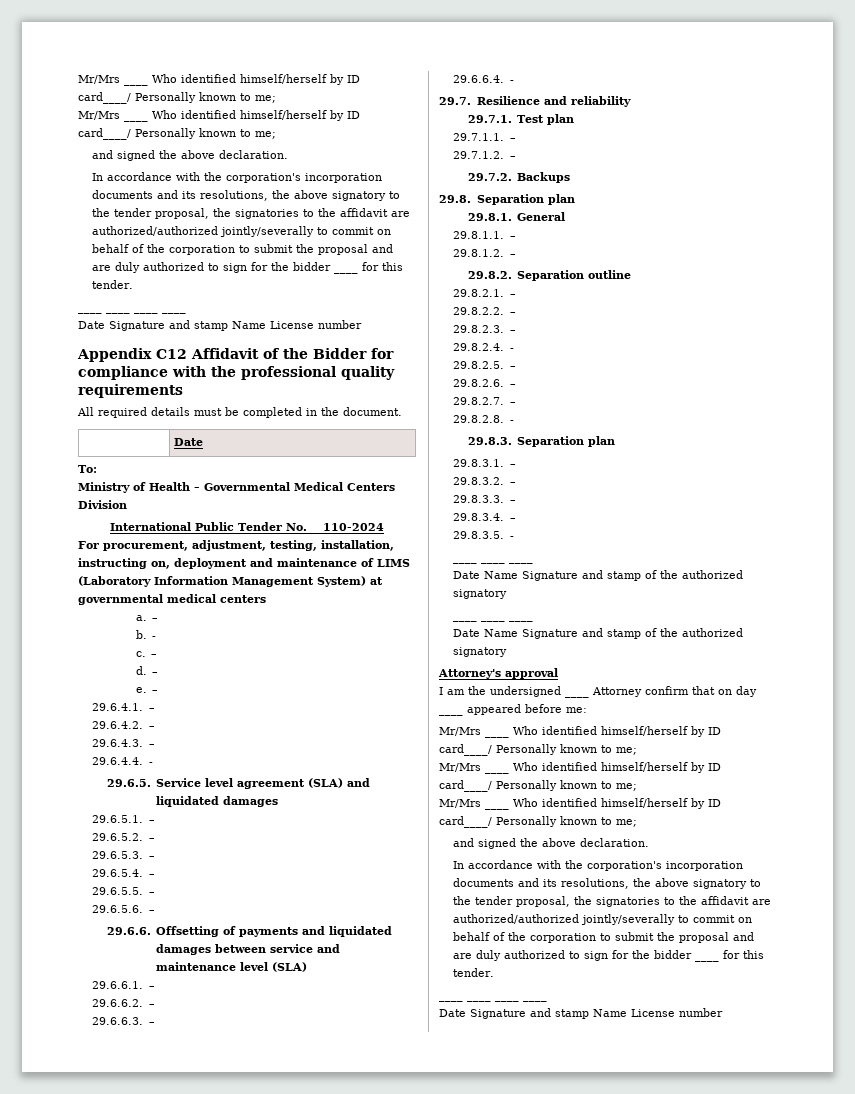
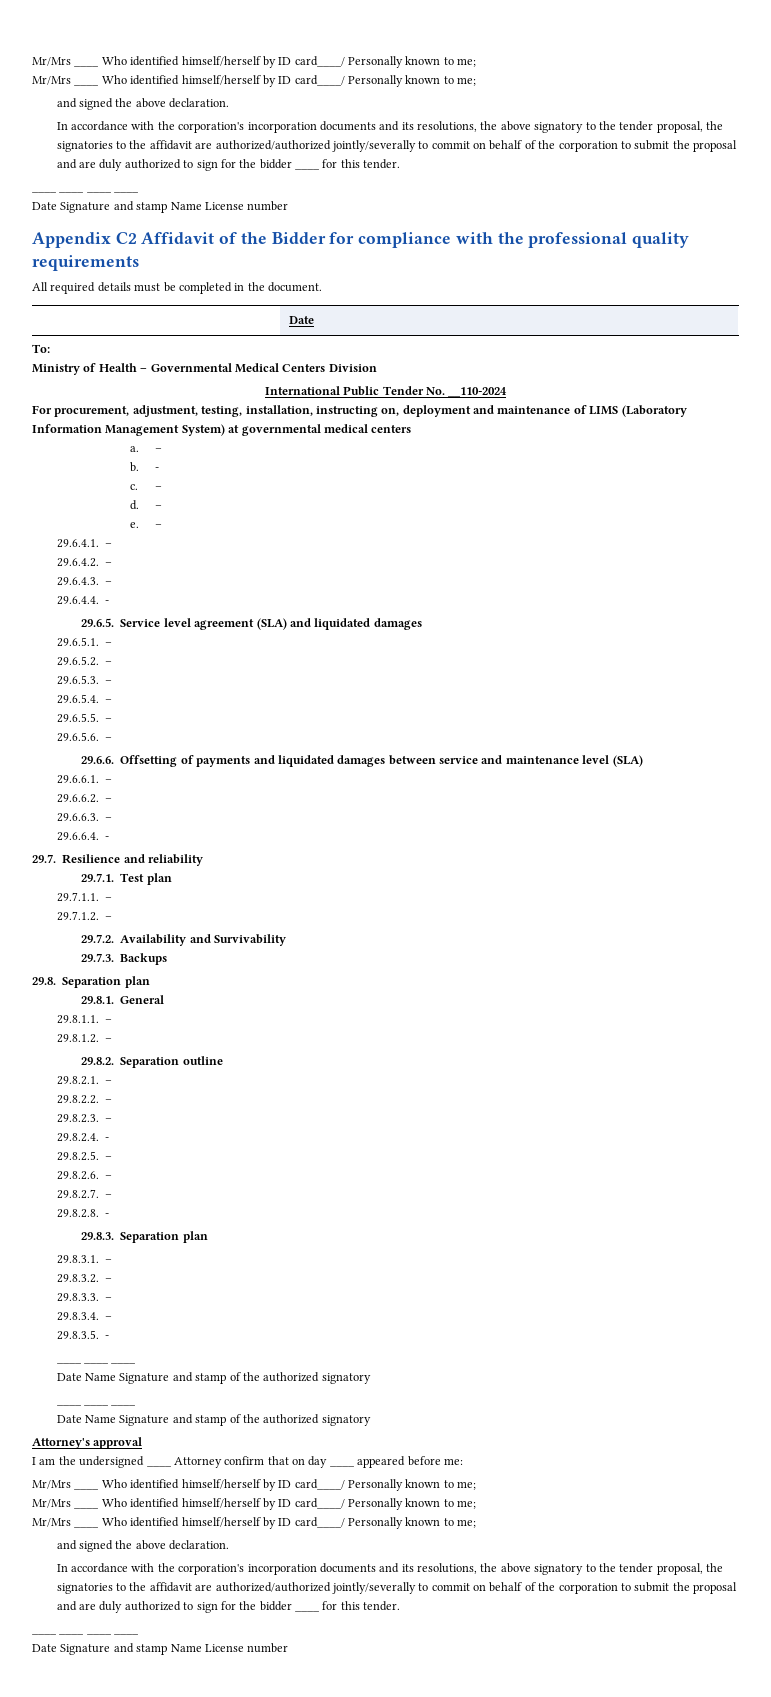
[156,349,187,359] C12 -> [115,232,137,244] C2
(512, 177) none -> [120,934,287,946] [81,953,115,962] Availability and Survivability // 29.7.3.

